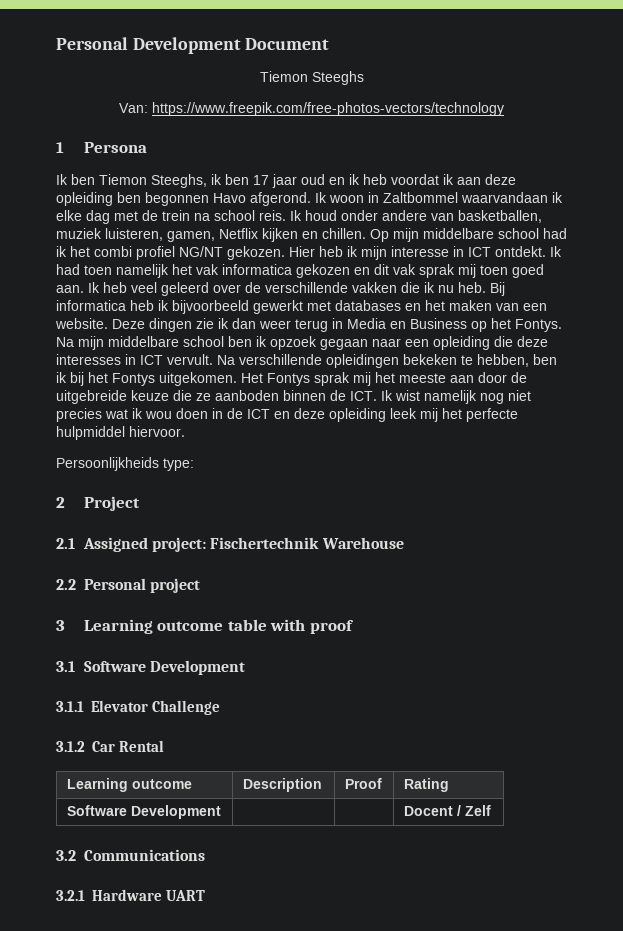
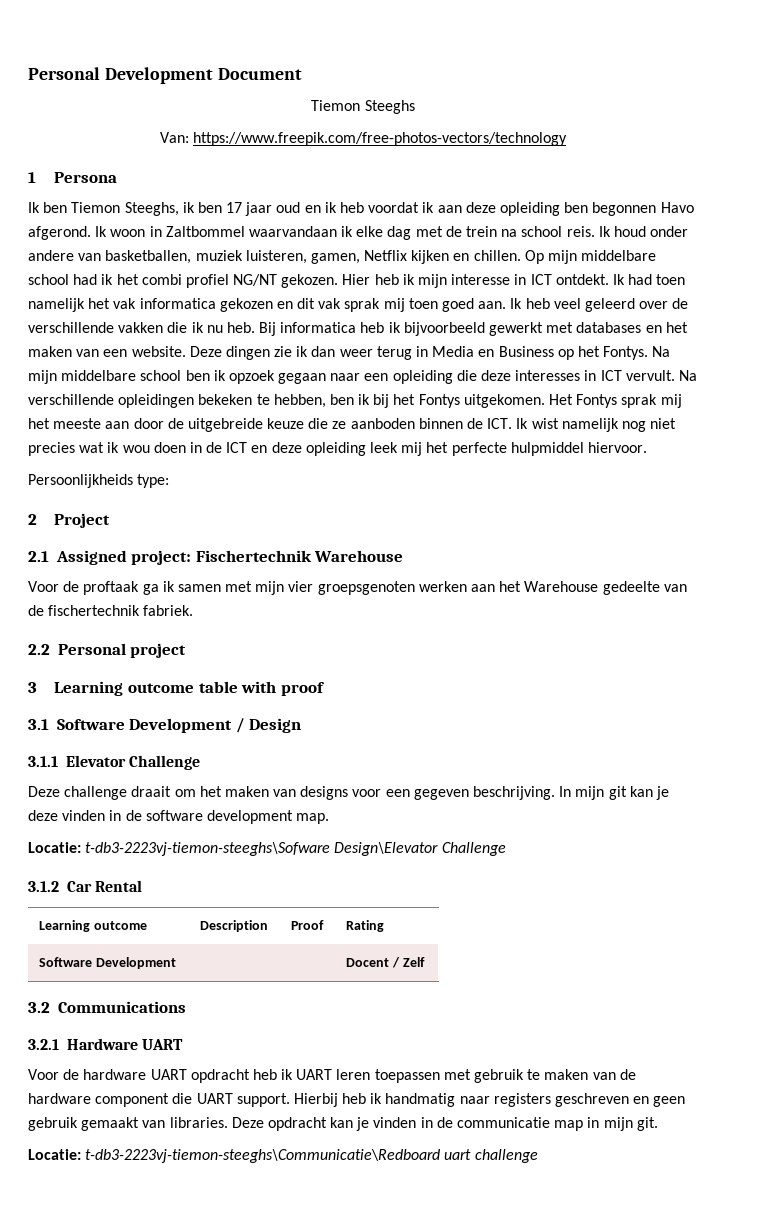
(404, 543) none -> [28,581,687,595] [28,605,194,616] // Voor de proftaak ga ik samen met mijn vier groepsgenoten werken aan het Warehouse gedeelte van de fischertechnik fabriek.
(246, 667) none -> [235,718,302,733] / Design
(221, 707) none -> [28,786,669,800] [28,810,330,824] [28,842,506,856] // Deze challenge draait om het maken van designs voor een gegeven beschrijving. In mijn git kan je deze vinden in de software development map. // Locatie: t-db3-2223vj-tiemon-steeghs\Sofware Design\Elevator Challenge
(206, 895) none -> [28,1069,636,1083] [28,1093,686,1107] [28,1117,658,1131] [28,1149,538,1163] // Voor de hardware UART opdracht heb ik UART leren toepassen met gebruik te maken van de hardware component die UART support. Hierbij heb ik handmatig naar registers geschreven en geen gebruik gemaakt van libraries. Deze opdracht kan je vinden in de communicatie map in mijn git. // Locatie: t-db3-2223vj-tiemon-steeghs\Communicatie\Redboard uart challenge

